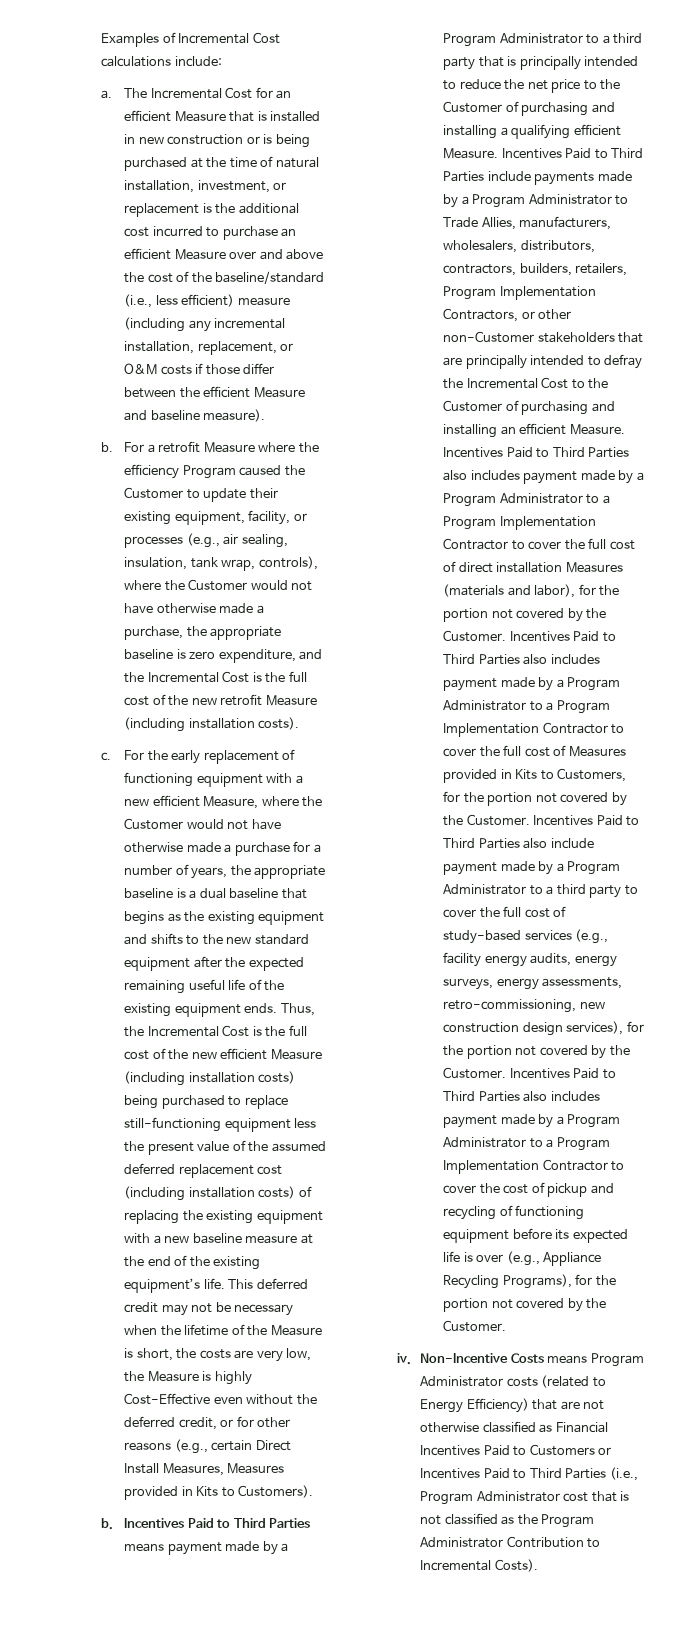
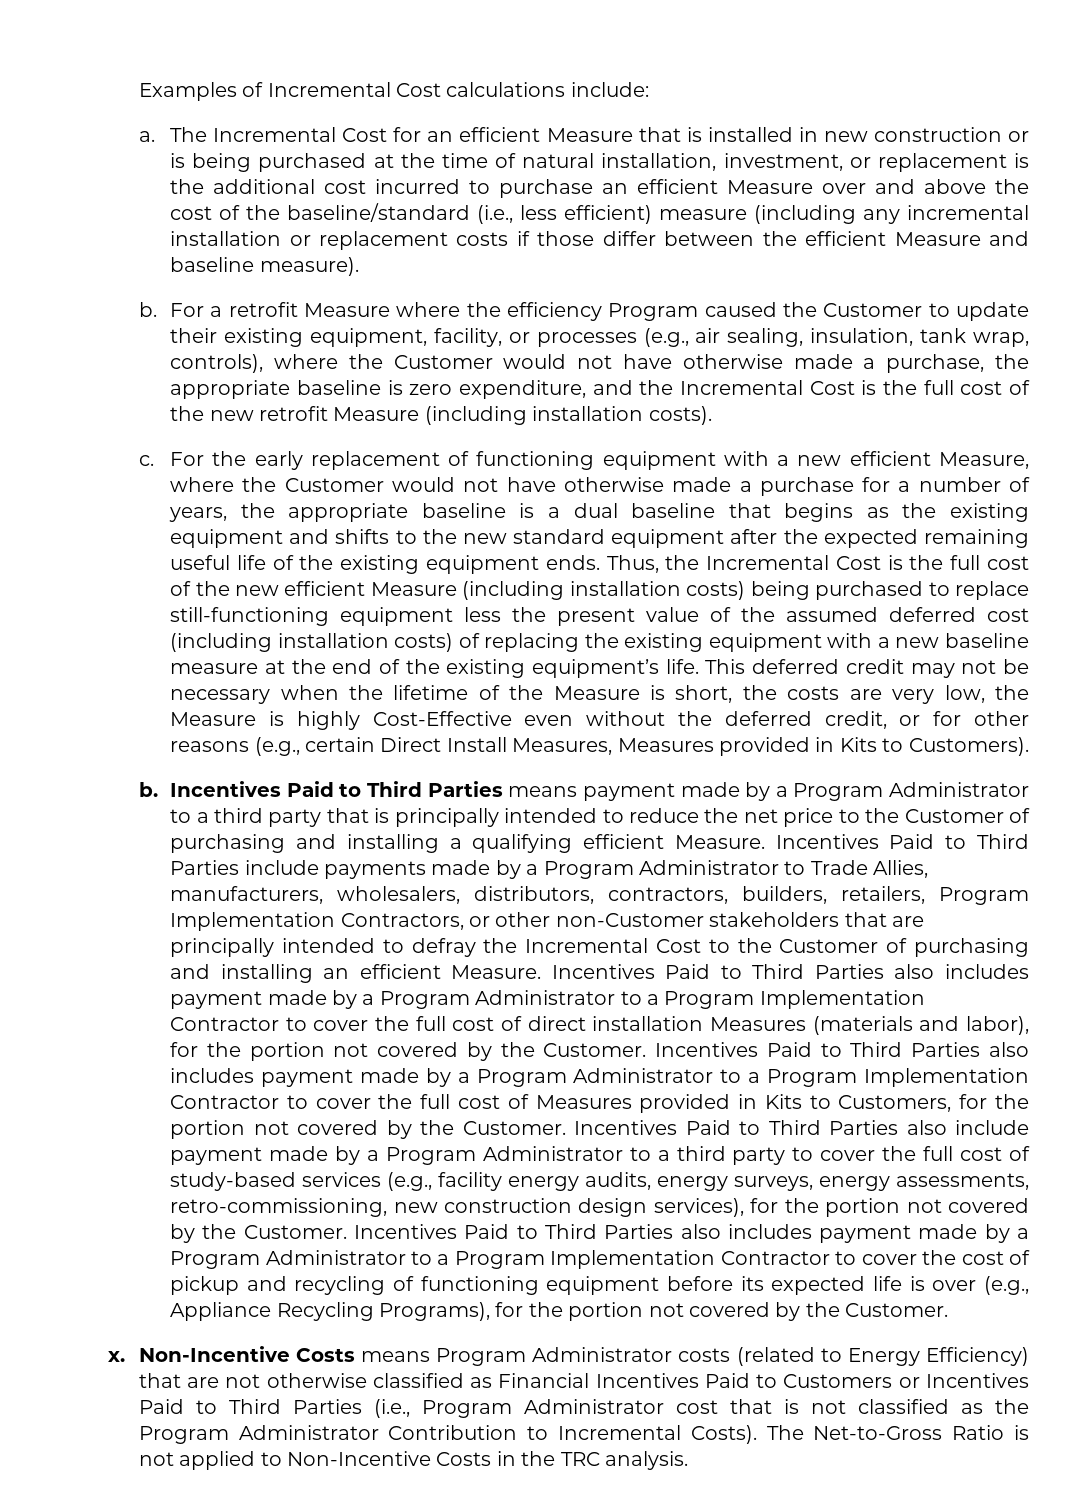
[124,341,294,355] [124,363,158,375] installation, replacement, or O&M -> [170,231,449,250] installation or replacement
[178,1164,254,1178] replacement -> (977, 614) none
[397,1353,412,1365] iv. -> [107,1351,125,1362] x.
(538, 1565) none -> [766,1425,1029,1440] [138,1451,689,1470] The Net-to-Gross Ratio is not applied to Non-Incentive Costs in the TRC analysis.

